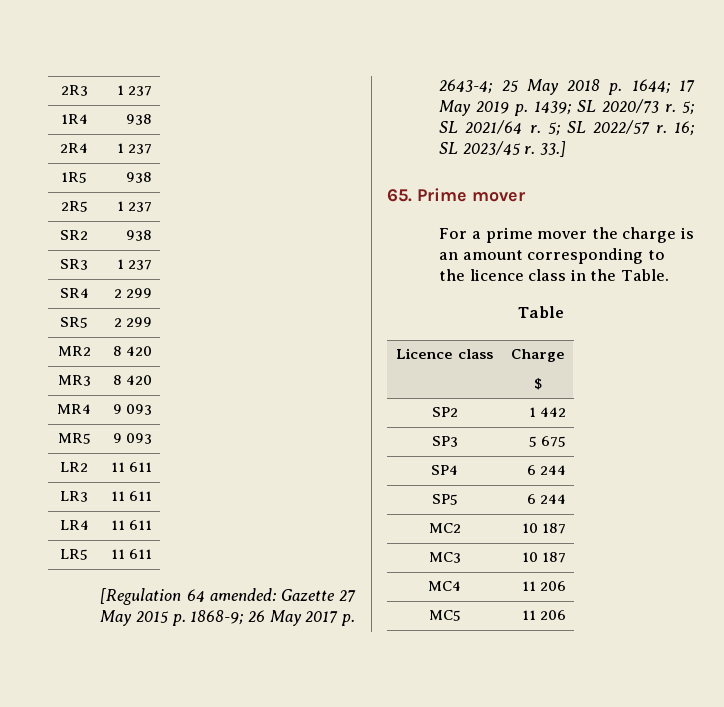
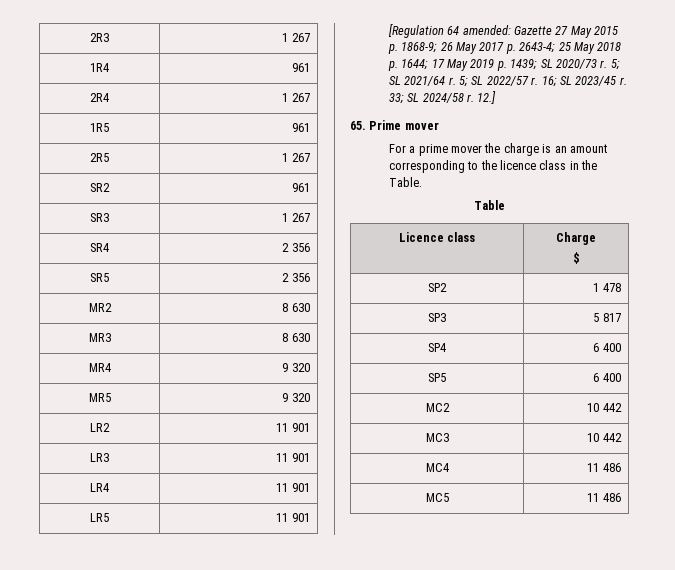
[127,86,152,96] 237 -> [291,33,310,42] 267
[125,114,152,125] 938 -> [291,63,310,72] 961
[127,144,152,154] 237 -> [291,93,310,102] 267
[125,172,152,183] 938 -> [291,123,310,132] 961
[127,202,152,212] 237 -> [291,153,310,162] 267
[125,230,152,241] 938 -> [291,183,310,192] 961
[127,260,152,270] 237 -> [291,213,310,222] 267
[125,288,152,298] 299 -> [291,243,310,252] 356
[125,317,152,327] 299 -> [291,273,310,282] 356
[125,346,152,356] 420 -> [291,303,310,312] 630
[125,375,152,385] 420 -> [291,333,310,342] 630
[125,404,152,415] 093 -> [291,363,310,372] 320
[125,433,152,444] 093 -> [291,393,310,402] 320
[128,462,152,472] 611 -> [291,423,310,432] 901
[128,491,152,501] 611 -> [291,453,310,462] 901
[128,520,152,530] 611 -> [291,483,310,492] 901
[128,549,152,559] 611 -> [291,513,310,522] 901
[539,141,566,157] 33.] -> [388,91,497,104] 33; SL 2024/58 r. 12.]
[539,407,566,417] 442 -> [602,283,621,292] 478
[540,436,566,447] 675 -> [602,313,621,322] 817
[539,465,566,475] 244 -> [602,343,621,352] 400
[539,494,566,504] 244 -> [602,373,621,382] 400
[541,523,566,534] 187 -> [602,403,622,412] 442
[541,552,566,563] 187 -> [602,433,622,442] 442
[539,581,566,591] 206 -> [602,463,621,472] 486
[539,610,566,620] 206 -> [602,493,621,502] 486

